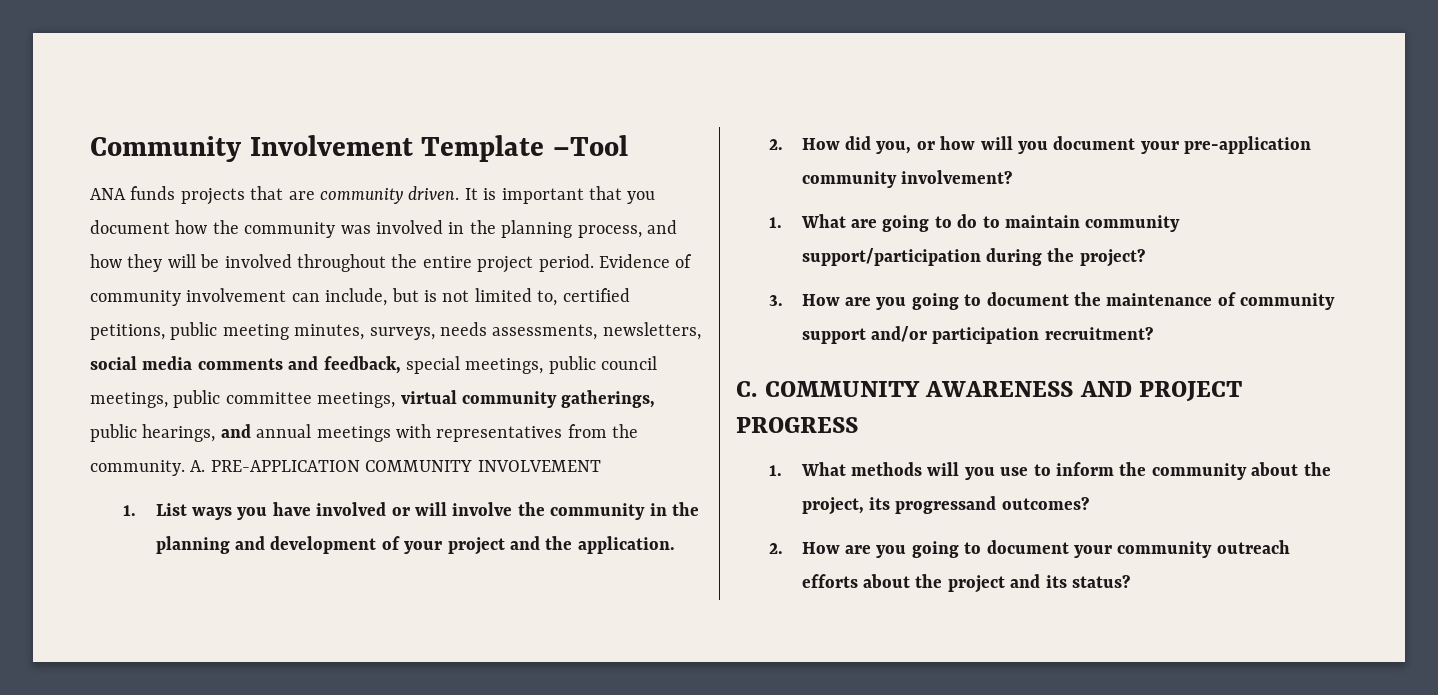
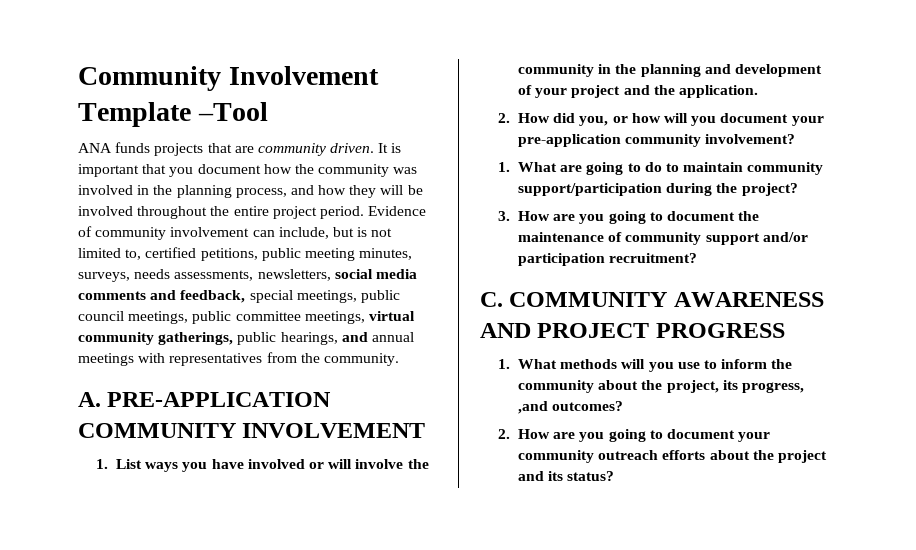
(185, 468) none -> (399, 359) //
[895,496,997,514] progressand -> [741,382,804,393] [518,401,549,414] progress, ,and

